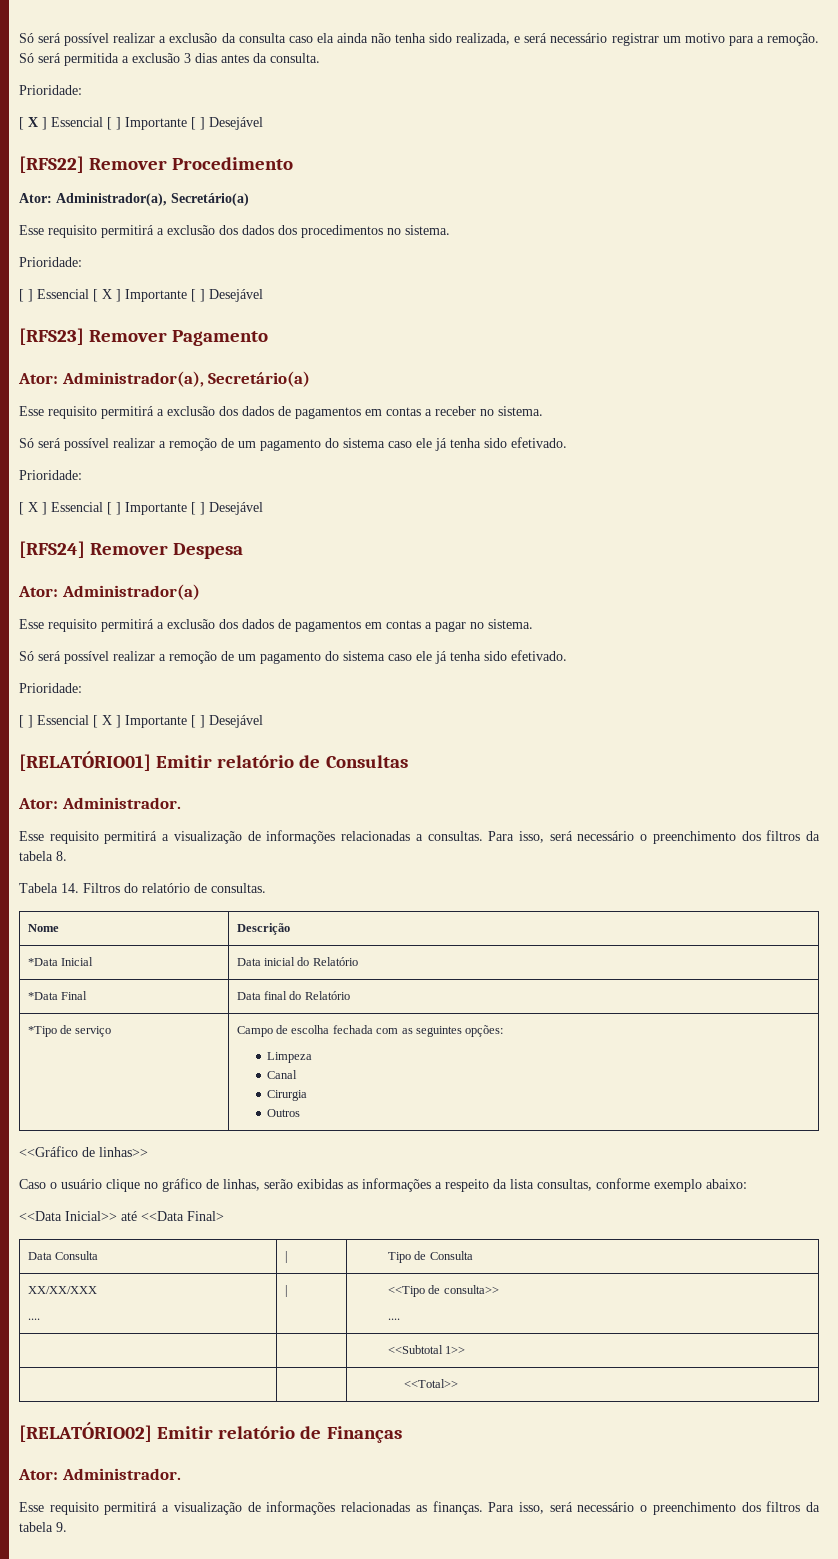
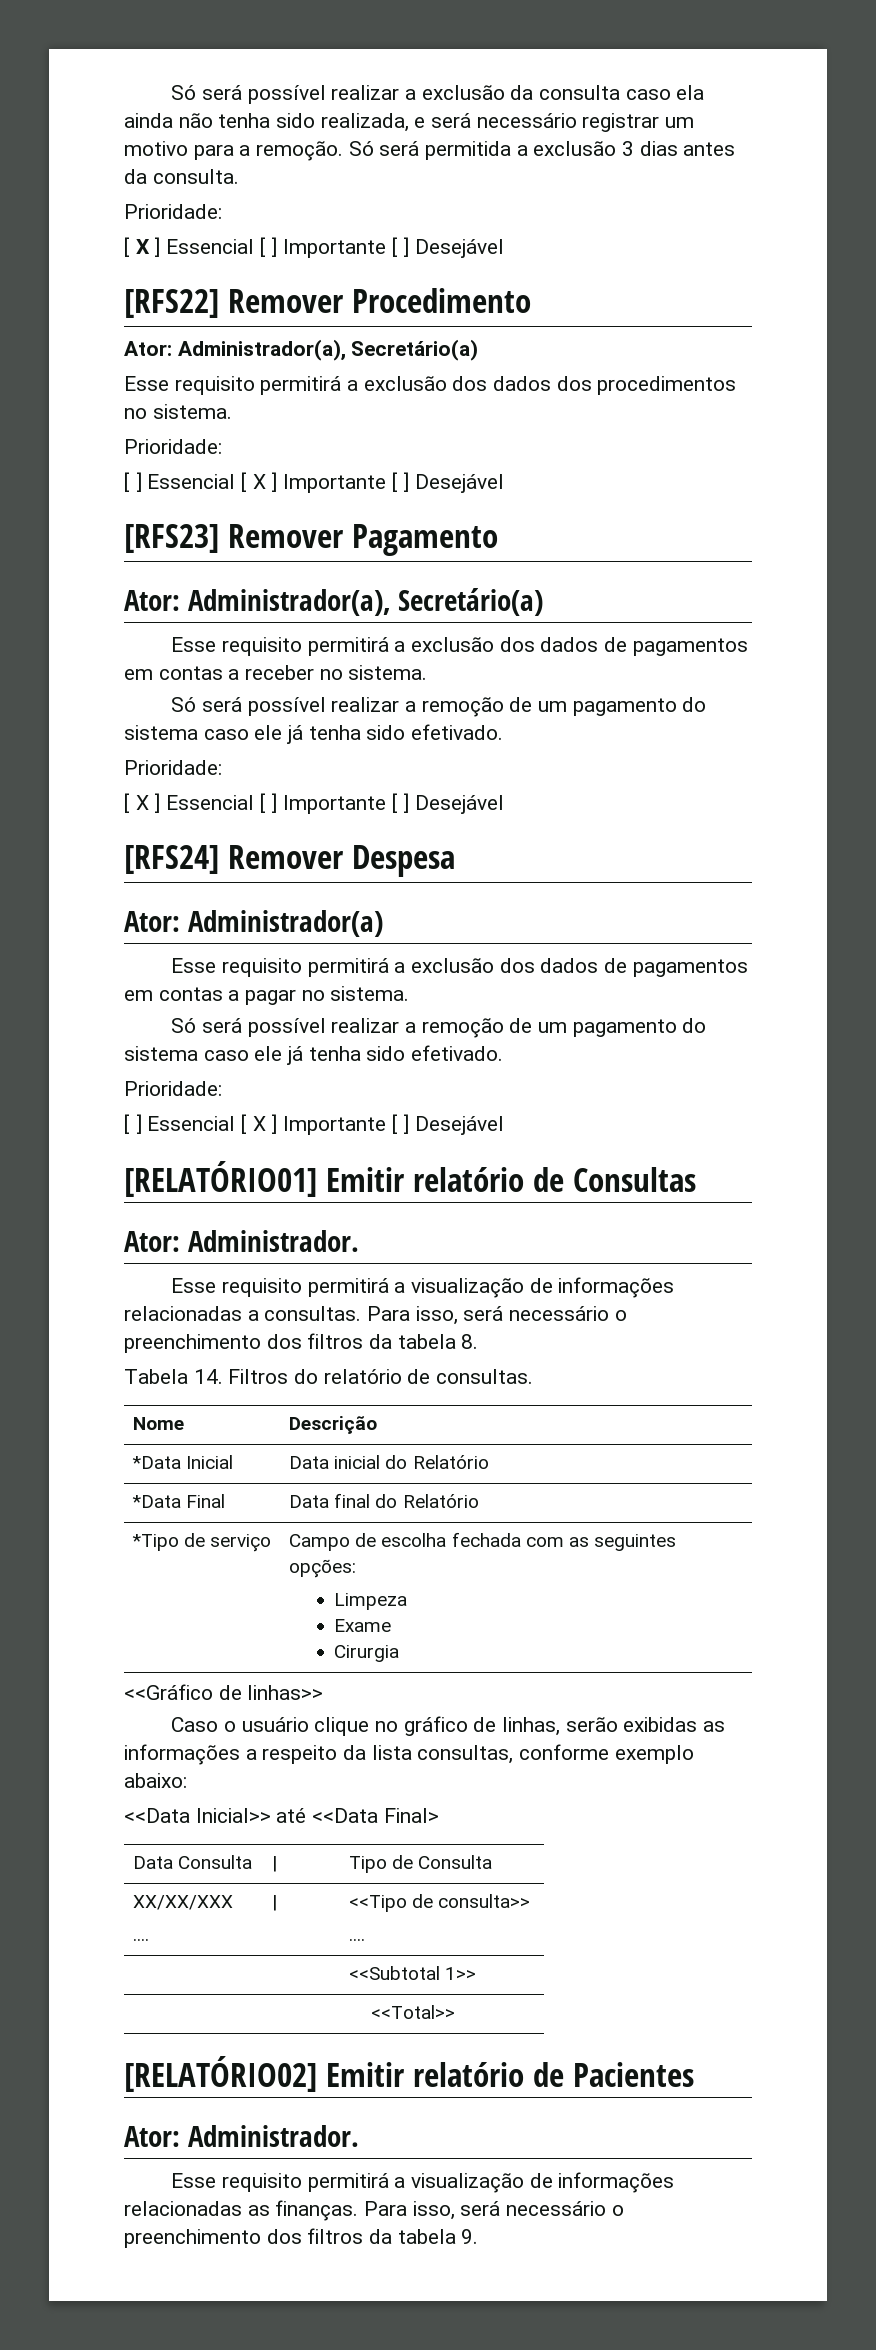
[266,1070,297,1079] Canal -> [333,1619,391,1632] Exame
[266,1109,300,1117] // Outros -> (399, 1653) none
[326,1426,402,1443] Finanças -> [572,2062,694,2087] Pacientes

